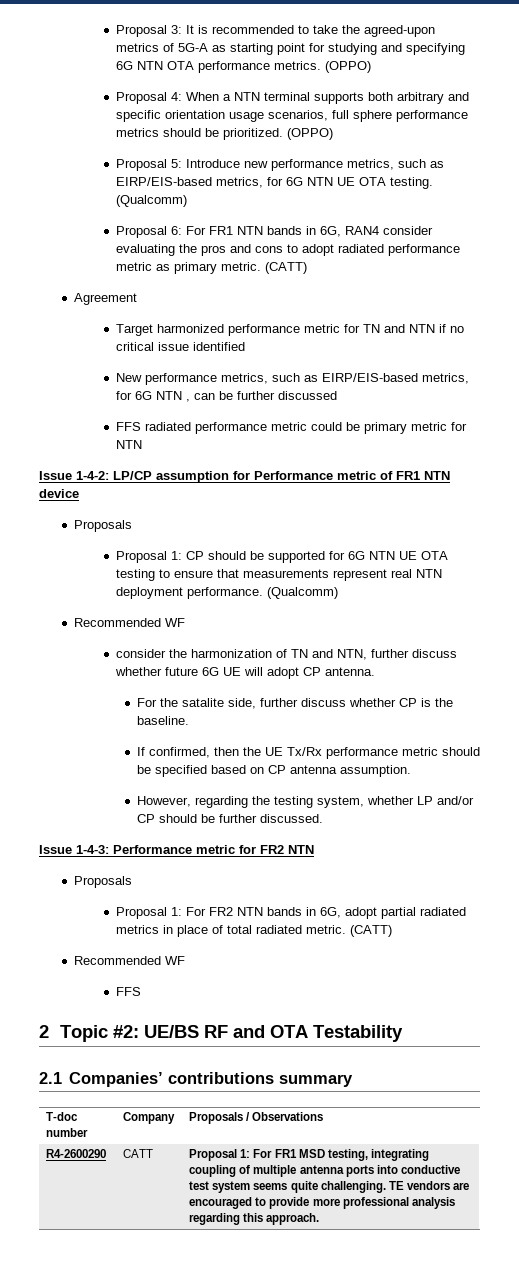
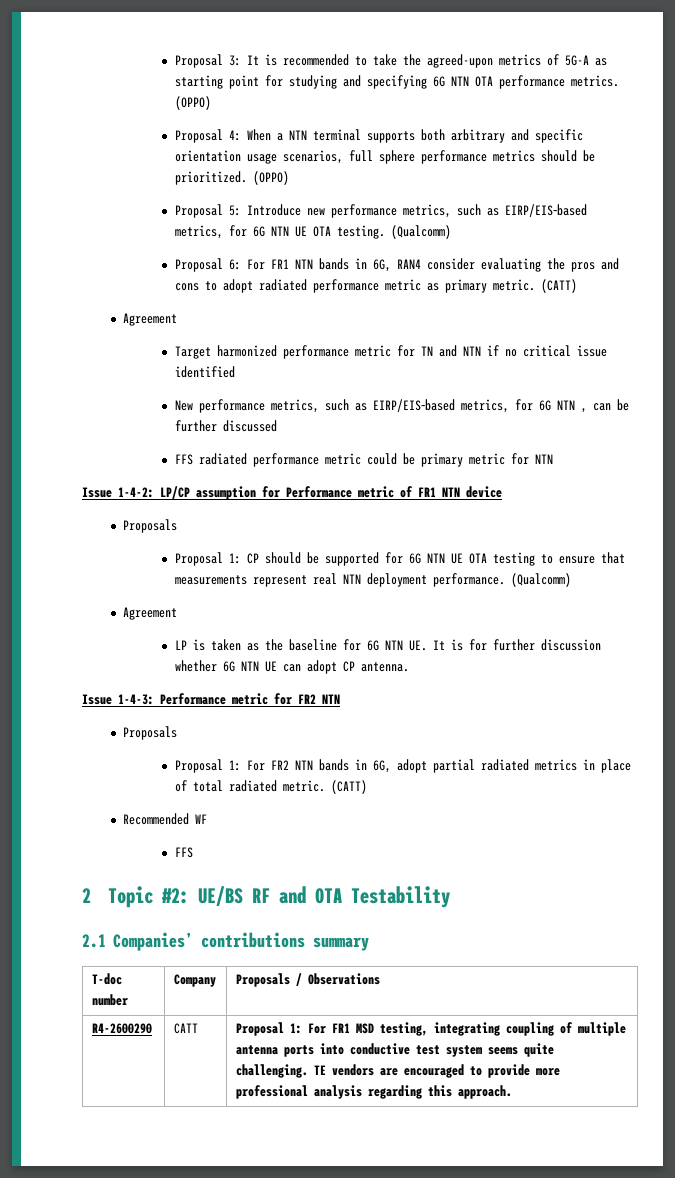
[74,618,186,627] [115,649,457,660] [114,667,375,679] [136,698,453,709] [136,716,189,725] [136,747,480,759] [136,765,411,777] [136,796,474,808] [136,814,323,823] Recommended WF // consider the harmonization of TN and NTN, further discuss whether future 6G UE will adopt CP antenna. // For the satalite side, further discuss whether CP is the baseline. // If confirmed, then the UE Tx/Rx performance metric should be specified based on CP antenna assumption. // However, regarding the testing system, whether LP and/or CP should be further discussed. -> [122,607,177,620] [174,639,601,651] [174,660,409,674] Agreement // LP is taken as the baseline for 6G NTN UE. It is for further discussion whether 6G NTN UE can adopt CP antenna.

